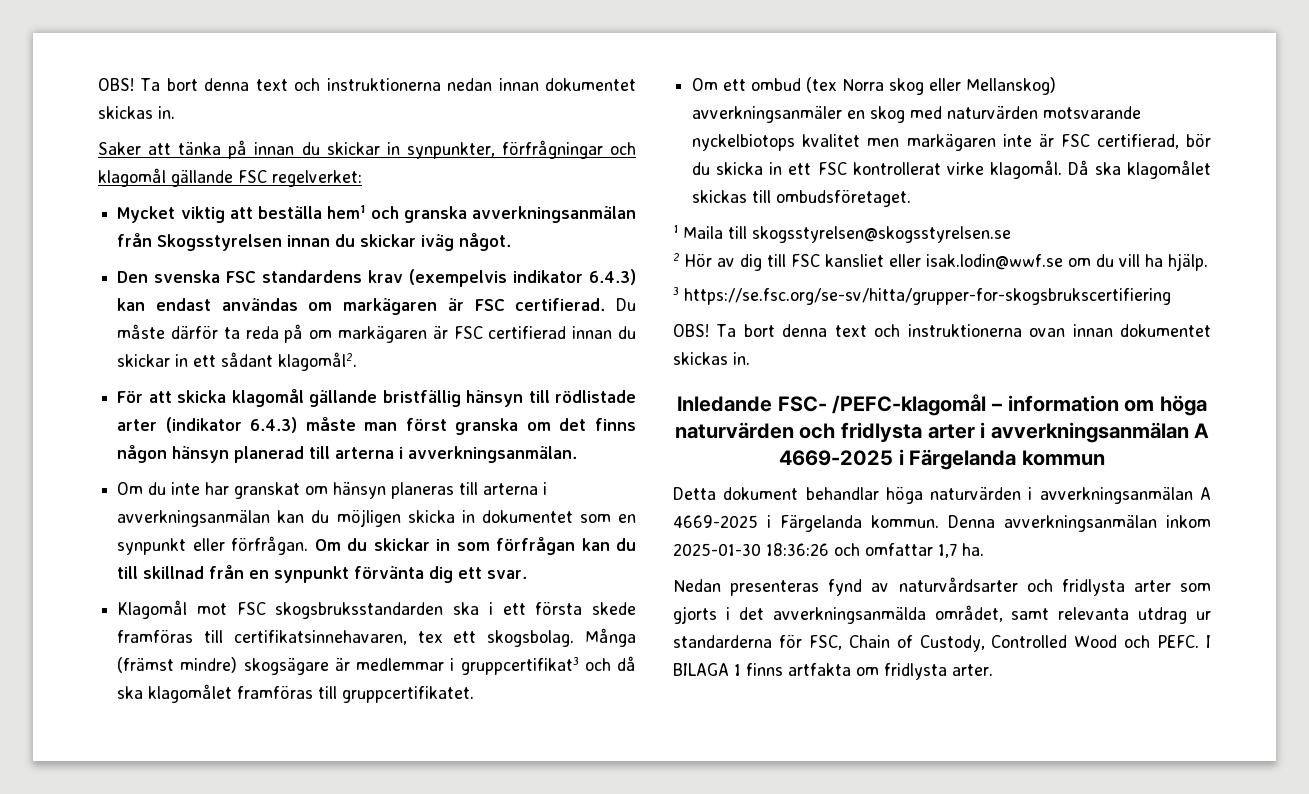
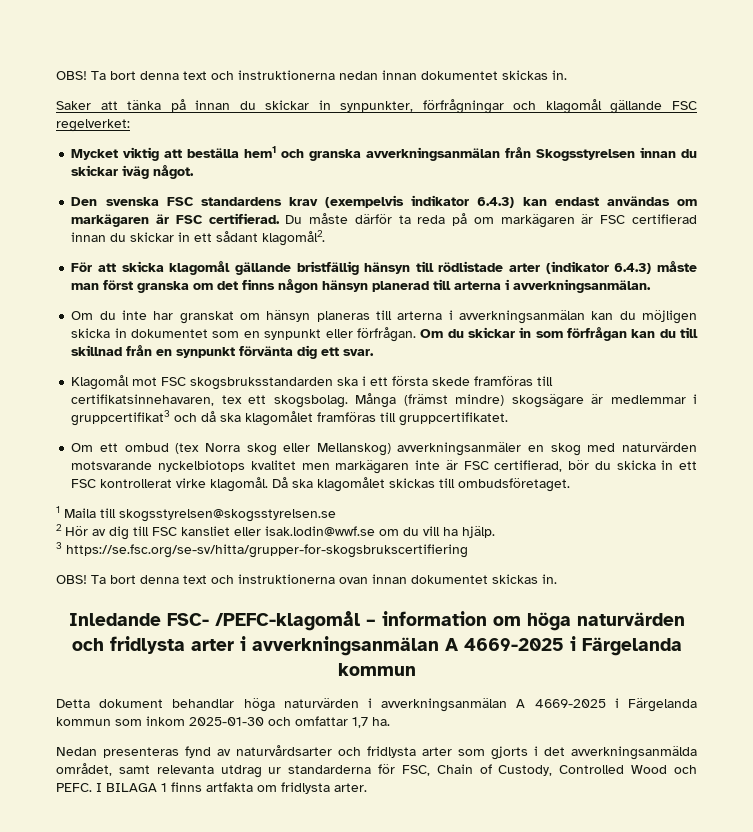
[871,515,1157,532] kommun. Denna avverkningsanmälan -> [56,717,142,726] kommun som
[766,543,829,556] 18:36:26 -> (264, 721) none

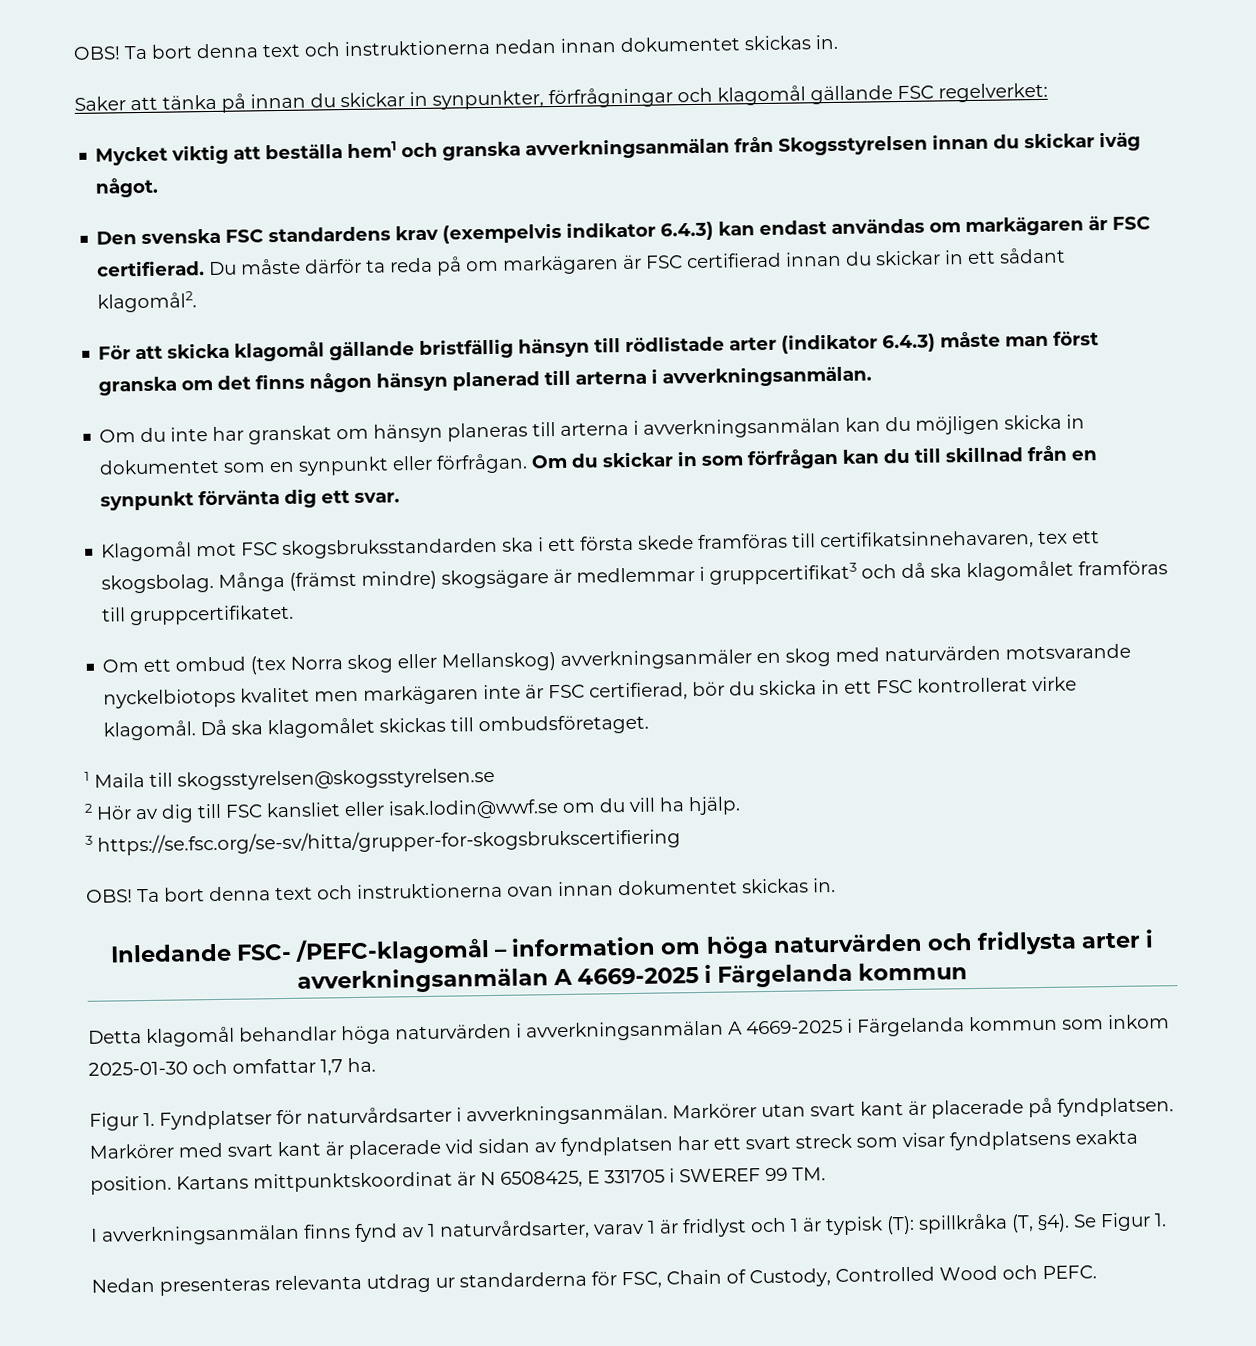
[99,699,164,708] dokument -> [146,1026,235,1048] klagomål
[56,745,697,760] [56,763,150,776] Nedan presenteras fynd av naturvårdsarter och fridlysta arter som gjorts i det avverkningsanmälda området, samt -> [89,1097,1174,1131] [89,1129,1138,1160] [90,1167,826,1195] [90,1212,1167,1246] [91,1277,270,1296] Figur 1. Fyndplatser för naturvårdsarter i avverkningsanmälan. Markörer utan svart kant är placerade på fyndplatsen. Markörer med svart kant är placerade vid sidan av fyndplatsen har ett svart streck som visar fyndplatsens exakta position. Kartans mittpunktskoordinat är N 6508425, E 331705 i SWEREF 99 TM. // I avverkningsanmälan finns fynd av 1 naturvårdsarter, varav 1 är fridlyst och 1 är typisk (T): spillkråka (T, §4). Se Figur 1. // Nedan presenteras
[96,782,367,794] I BILAGA 1 finns artfakta om fridlysta arter. -> (1097, 1272) none

